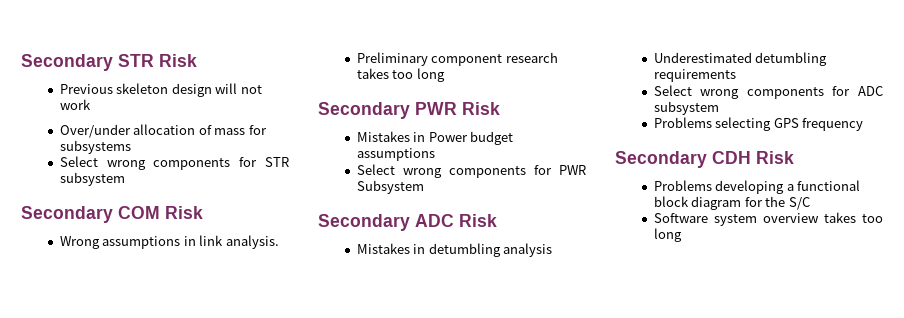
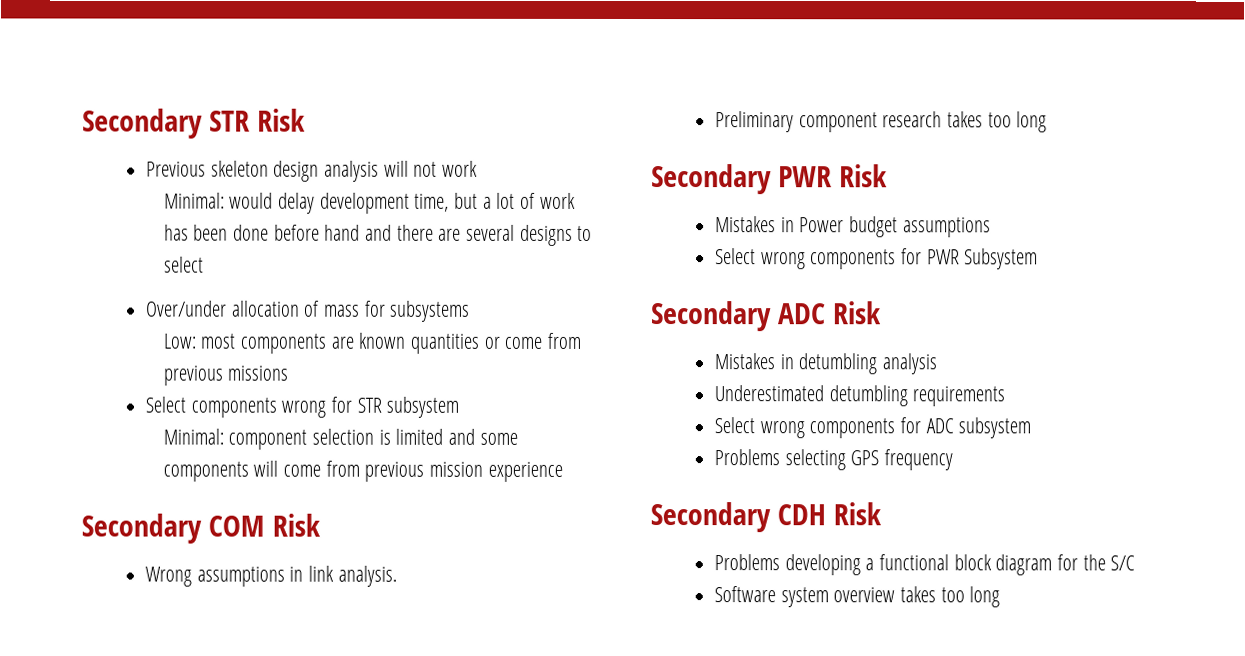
(212, 90) none -> [323,160,379,182] analysis
(91, 104) none -> [163,192,576,214] [163,224,593,246] [163,256,204,273] // Minimal: would delay development time, but a lot of work has been done before hand and there are several designs to select
[59,156,231,170] // Select wrong components -> [162,332,581,354] [162,365,289,386] [144,396,327,418] // Low: most components are known quantities or come from previous missions // Select components wrong
(125, 179) none -> [162,428,518,450] [162,460,563,482] // Minimal: component selection is limited and some components will come from previous mission experience

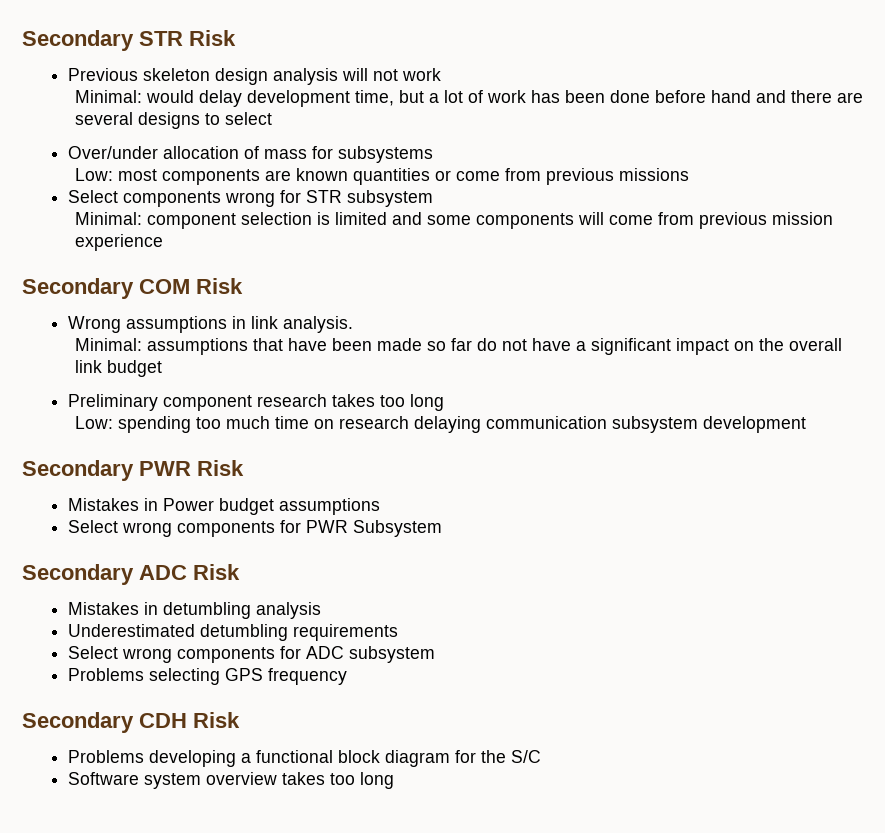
(397, 576) none -> [74,338,842,355] [74,360,162,377] // Minimal: assumptions that have been made so far do not have a significant impact on the overall link budget
(1048, 122) none -> [74,416,806,433] // Low: spending too much time on research delaying communication subsystem development

